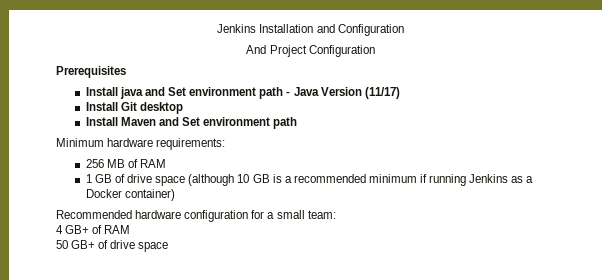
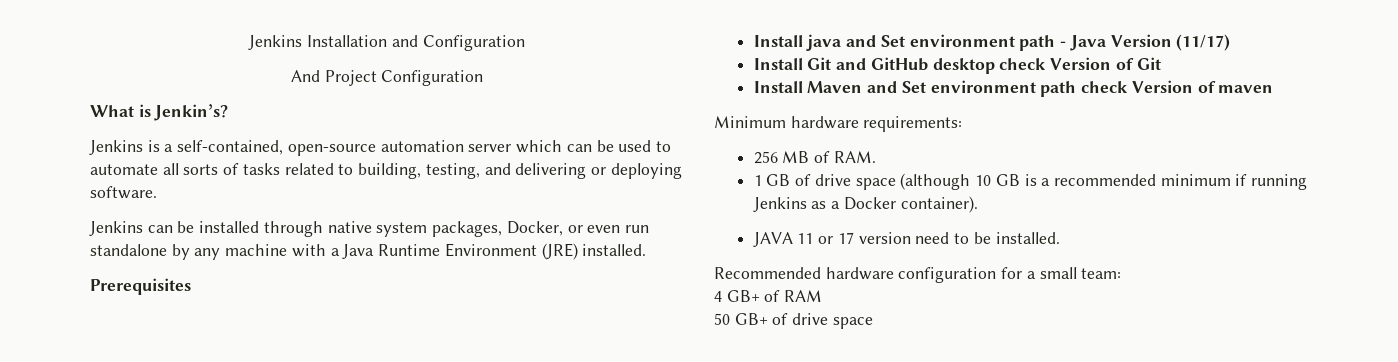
(375, 51) none -> [90,104,229,121] [89,140,671,156] [90,163,682,179] [90,186,157,199] [89,221,649,237] [90,243,647,260] // What is Jenkin’s? // Jenkins is a self-contained, open-source automation server which can be used to automate all sorts of tasks related to building, testing, and delivering or deploying software. // Jenkins can be installed through native system packages, Docker, or even run standalone by any machine with a Java Runtime Environment (JRE) installed.
(137, 106) none -> [836,57,928,71] and GitHub
(184, 108) none -> [999,57,1161,70] check Version of Git
(298, 123) none -> [1081,80,1274,93] check Version of maven
[140,159,167,168] RAM -> [833,151,876,163] RAM.
[124,189,175,201] container) -> [900,196,978,213] [752,232,1060,247] container). // JAVA 11 or 17 version need to be installed.

